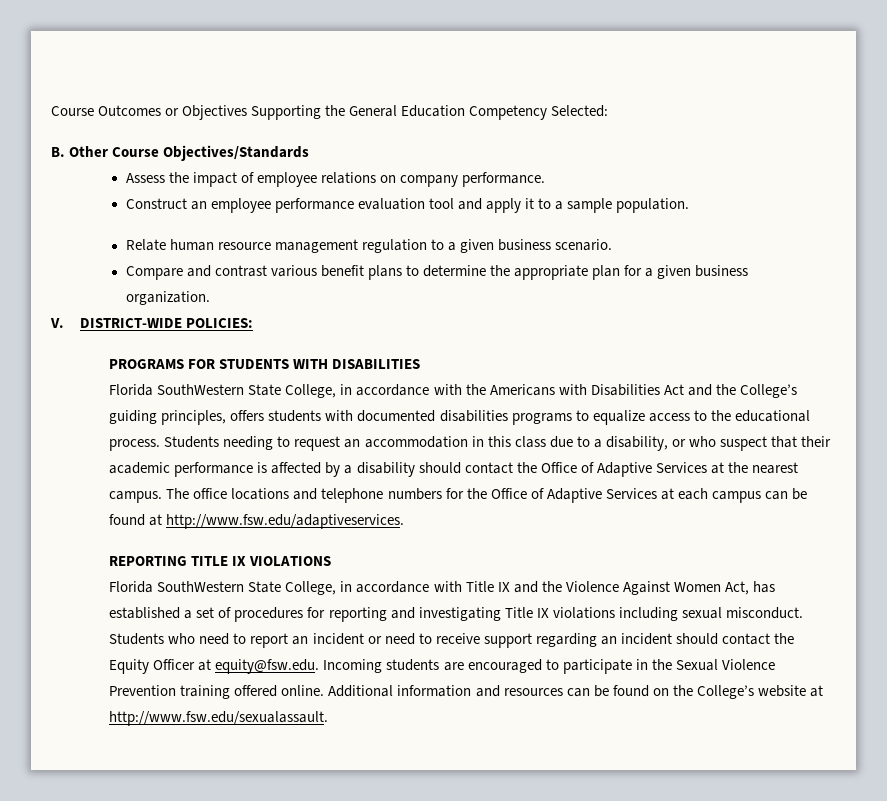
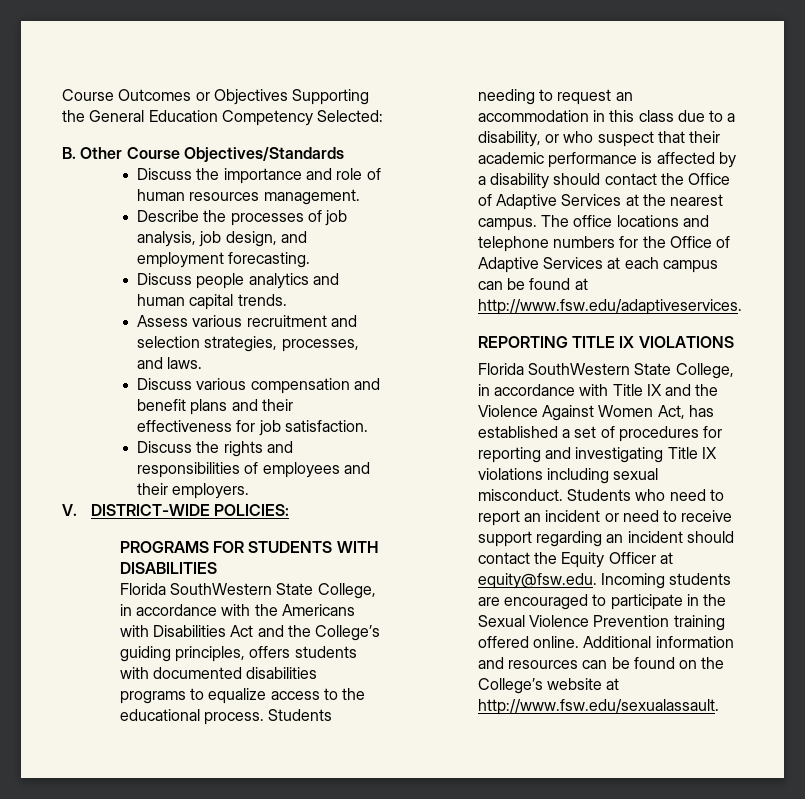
[125,172,546,187] [125,198,690,213] [125,239,613,253] [125,265,749,280] [125,291,210,305] Assess the impact of employee relations on company performance. // Construct an employee performance evaluation tool and apply it to a sample population. // Relate human resource management regulation to a given business scenario. // Compare and contrast various benefit plans to determine the appropriate plan for a given business organization. -> [137,168,381,184] [137,189,360,205] [137,210,348,226] [137,231,308,247] [137,252,311,268] [137,273,340,289] [137,294,287,310] [137,315,358,327] [137,336,359,352] [137,357,203,369] [137,378,381,394] [137,399,294,415] [137,420,369,436] [137,441,294,457] [137,462,371,478] [137,483,250,499] Discuss the importance and role of human resources management. // Describe the processes of job analysis, job design, and employment forecasting. // Discuss people analytics and human capital trends. // Assess various recruitment and selection strategies, processes, and laws. // Discuss various compensation and benefit plans and their effectiveness for job satisfaction. // Discuss the rights and responsibilities of employees and their employers.

